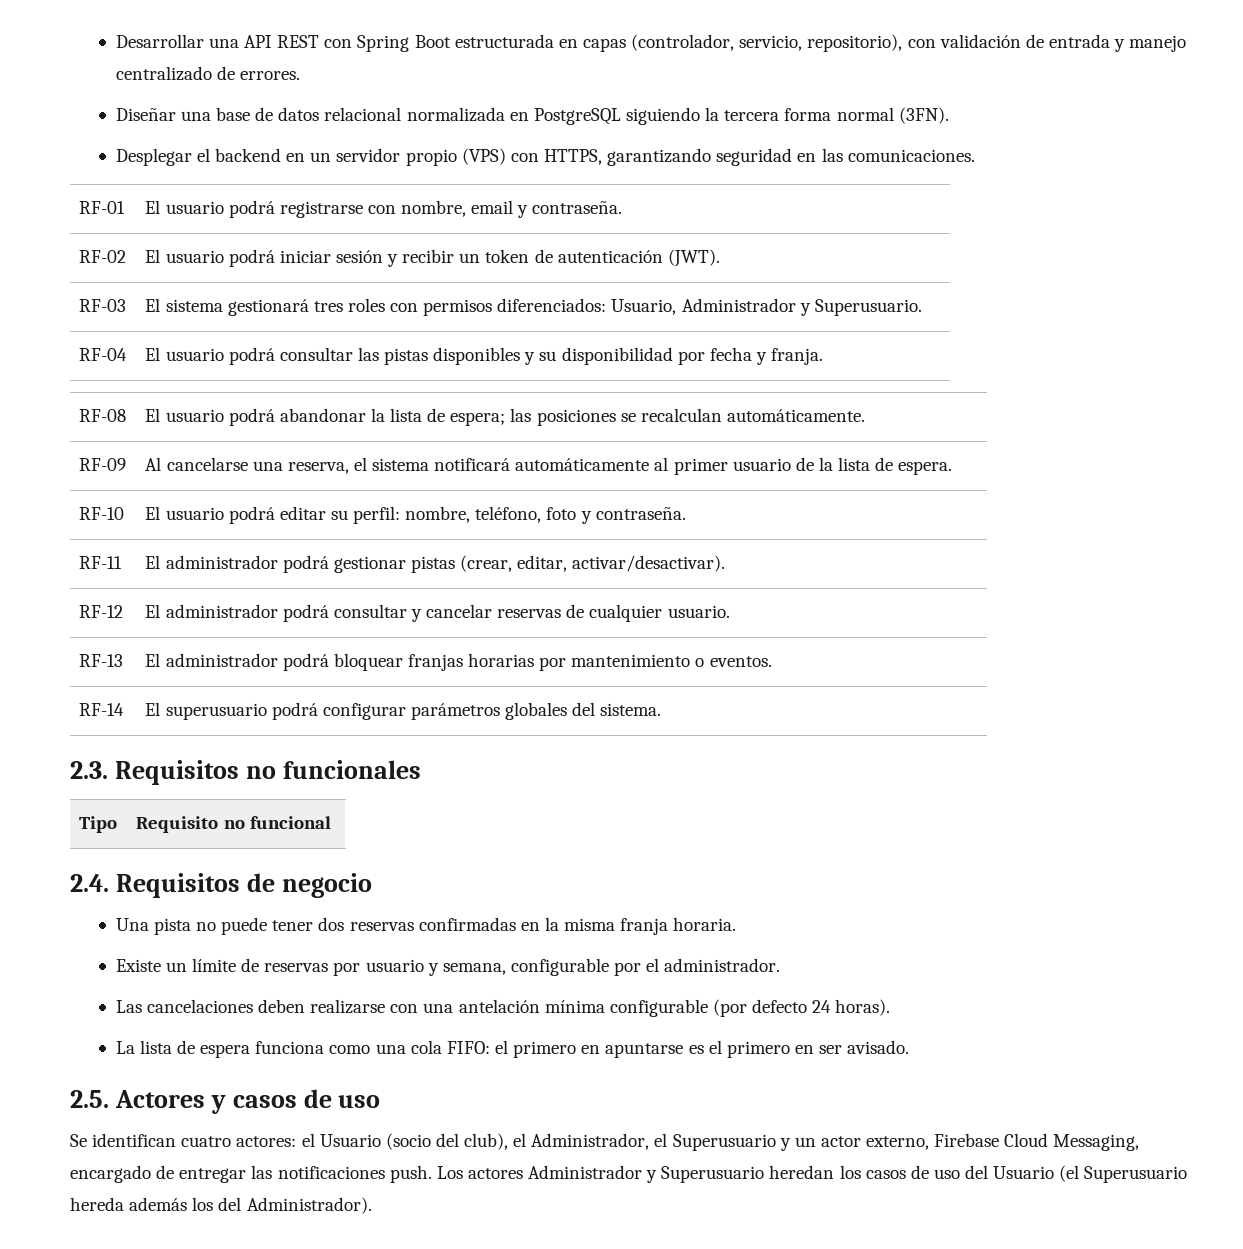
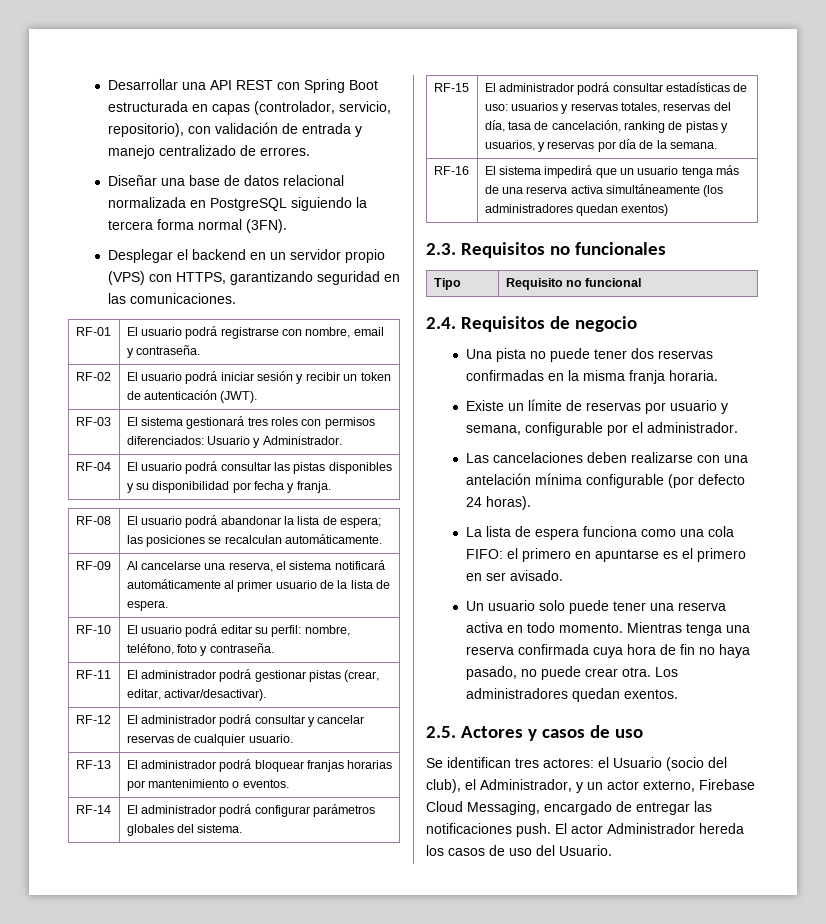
[611,298,922,316] Usuario, Administrador y Superusuario. -> [206,436,342,448] Usuario y Administrador.
[165,703,267,720] superusuario -> [140,805,216,814] administrador
(662, 709) none -> [433,83,469,92] [484,82,748,95] [484,102,731,114] [484,120,729,133] [484,139,718,152] [433,166,469,175] [484,165,740,178] [484,184,724,197] [484,204,669,216] // RF-15 | El administrador podrá consultar estadísticas de uso: usuarios y reservas totales, reservas del día, tasa de cancelación, ranking de pistas y usuarios, y reservas por día de la semana. // RF-16 | El sistema impedirá que un usuario tenga más de una reserva activa simultáneamente (los administradores quedan exentos)
(910, 1047) none -> [465,600,726,614] [465,622,750,636] [465,644,750,658] [465,666,678,680] [465,688,678,702] // Un usuario solo puede tener una reserva activa en todo momento. Mientras tenga una reserva confirmada cuya hora de fin no haya pasado, no puede crear otra. Los administradores quedan exentos.
[181,1136,232,1147] cuatro -> [515,758,539,768] tres
[654,1133,776,1151] el Superusuario -> (572, 785) none
[436,1165,835,1183] Los actores Administrador y Superusuario heredan -> [555,823,744,834] El actor Administrador hereda
[993,1165,1188,1183] [70,1197,372,1214] Usuario (el Superusuario hereda además los del Administrador). -> [559,845,612,856] Usuario.

